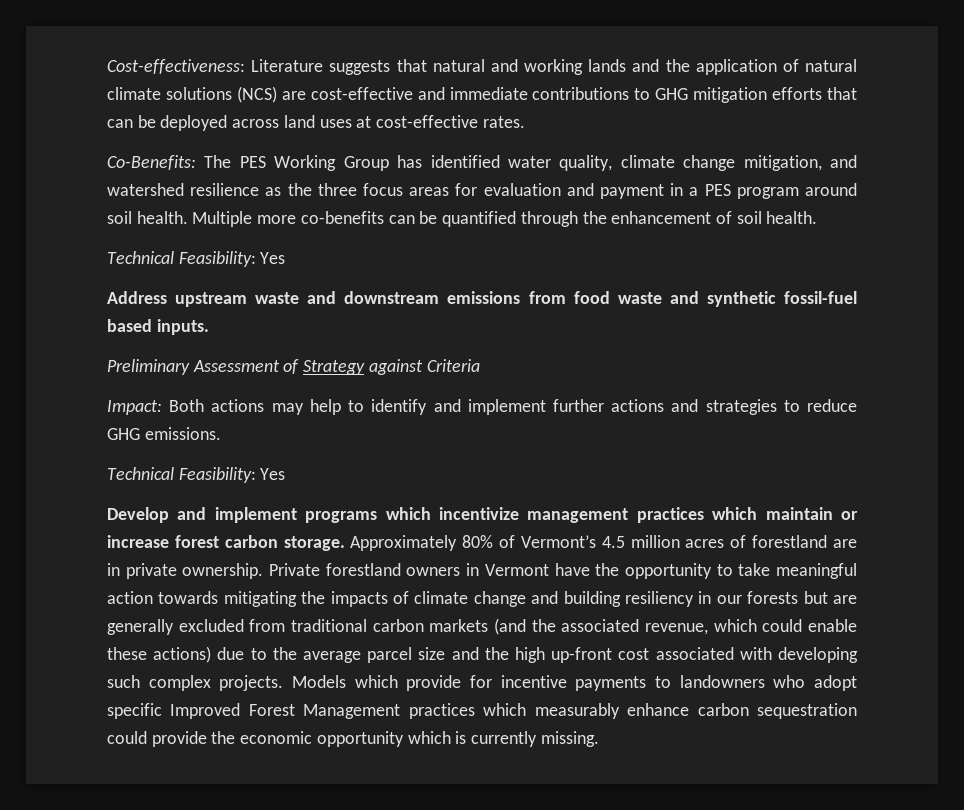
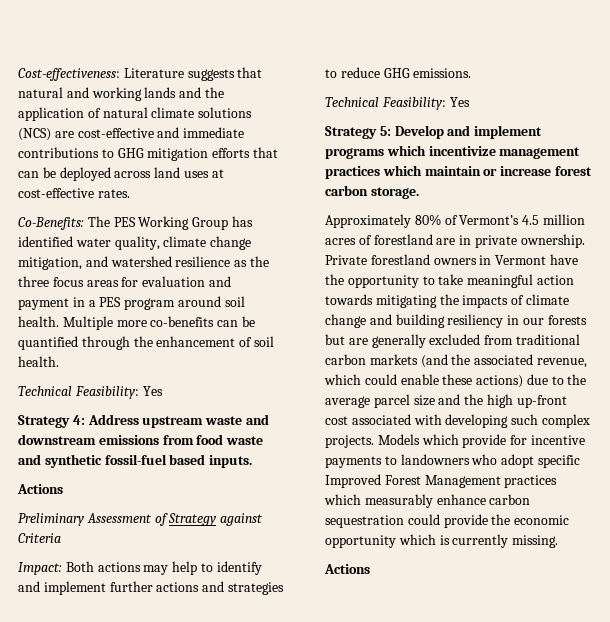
(286, 258) none -> [18,415,85,428] Strategy 4:
(209, 327) none -> [17,484,63,494] // Actions
(286, 474) none -> [325,126,391,139] Strategy 5:
(345, 543) none -> (419, 193) //
(599, 739) none -> [324,564,370,574] // Actions

